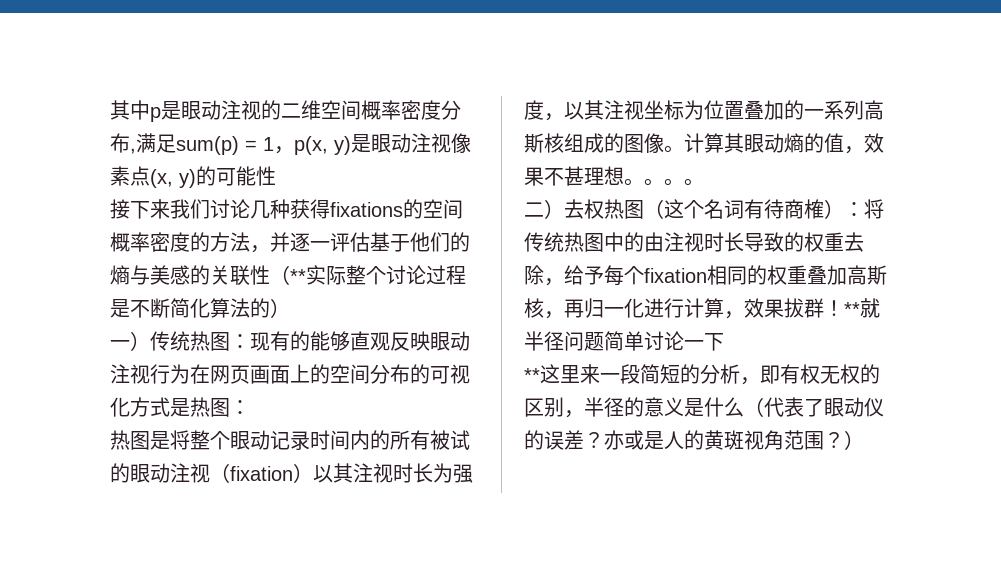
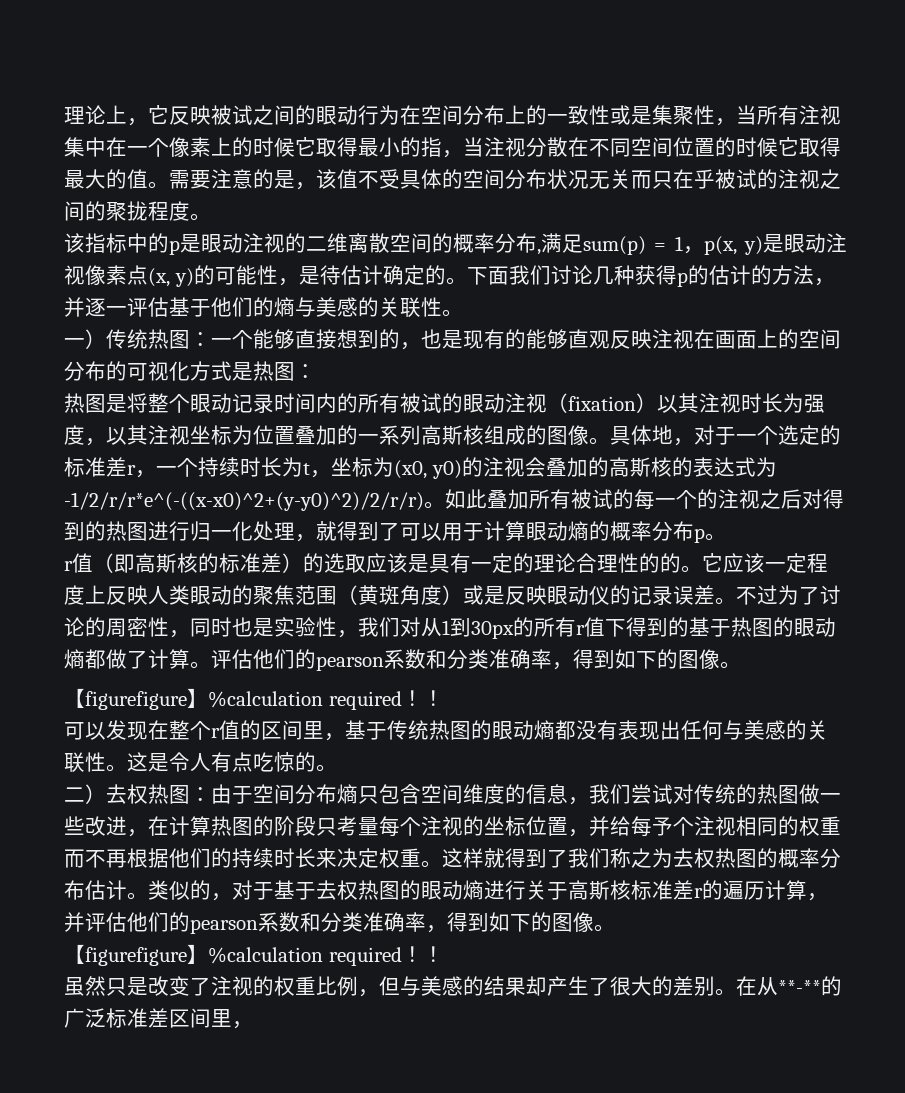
[110,100,150,120] 其中 -> [64,105,841,126] [64,137,841,158] [64,169,841,190] [64,201,211,221] [64,233,169,253] 理论上，它反映被试之间的眼动行为在空间分布上的一致性或是集聚性，当所有注视集中在一个像素上的时候它取得最小的指，当注视分散在不同空间位置的时候它取得最大的值。需要注意的是，该值不受具体的空间分布状况无关而只在乎被试的注视之间的聚拢程度。 // 该指标中的
[321,100,441,120] 空间概率密度 -> [348,233,495,253] 离散空间的概率
[110,199,463,219] [110,232,190,252] // 接下来我们讨论几种获得fixations的空间概率密度 -> [277,265,751,287] ，是待估计确定的。下面我们讨论几种获得p的估计
[270,265,466,285] [110,298,290,318] [110,331,250,351] （**实际整个讨论过程是不断简化算法的） // 一）传统热图： -> [442,309,463,317] [64,329,463,350] 。 // 一）传统热图：一个能够直接想到的，也是
[430,331,470,351] [110,364,250,384] 眼动注视行为在网页 -> [652,329,715,349] 注视在
[684,133,884,154] [524,166,704,186] [524,199,884,219] [524,232,864,252] [524,265,887,286] [524,298,880,319] [524,331,724,351] [524,364,880,385] [524,397,884,418] [524,430,864,450] 计算其眼动熵的值，效果不甚理想。。。。 // 二）去权热图（这个名词有待商榷）：将传统热图中的由注视时长导致的权重去除，给予每个fixation相同的权重叠加高斯核，再归一化进行计算，效果拔群！**就半径问题简单讨论一下 // **这里来一段简短的分析，即有权无权的区别，半径的意义是什么（代表了眼动仪的误差？亦或是人的黄斑视角范围？） -> [610,425,841,446] [64,457,777,479] [64,489,844,511] [64,521,726,543] [64,553,828,573] [64,585,841,605] [64,617,836,639] [64,649,741,671] [64,688,444,710] [64,720,828,741] [64,752,337,773] [64,784,841,805] [64,816,841,837] [64,848,841,868] [64,880,828,901] [64,912,615,934] [64,944,444,966] [64,976,842,997] [64,1008,253,1029] 具体地，对于一个选定的标准差r，一个持续时长为t，坐标为(x0, y0)的注视会叠加的高斯核的表达式为-1/2/r/r*e^(-((x-x0)^2+(y-y0)^2)/2/r/r)。如此叠加所有被试的每一个的注视之后对得到的热图进行归一化处理，就得到了可以用于计算眼动熵的概率分布p。 // r值（即高斯核的标准差）的选取应该是具有一定的理论合理性的的。它应该一定程度上反映人类眼动的聚焦范围（黄斑角度）或是反映眼动仪的记录误差。不过为了讨论的周密性，同时也是实验性，我们对从1到30px的所有r值下得到的基于热图的眼动熵都做了计算。评估他们的pearson系数和分类准确率，得到如下的图像。 // 【figurefigure】%calculation required！！ // 可以发现在整个r值的区间里，基于传统热图的眼动熵都没有表现出任何与美感的关联性。这是令人有点吃惊的。 // 二）去权热图：由于空间分布熵只包含空间维度的信息，我们尝试对传统的热图做一些改进，在计算热图的阶段只考量每个注视的坐标位置，并给每予个注视相同的权重而不再根据他们的持续时长来决定权重。这样就得到了我们称之为去权热图的概率分布估计。类似的，对于基于去权热图的眼动熵进行关于高斯核标准差r的遍历计算，并评估他们的pearson系数和分类准确率，得到如下的图像。 // 【figurefigure】%calculation required！！ // 虽然只是改变了注视的权重比例，但与美感的结果却产生了很大的差别。在从**-**的广泛标准差区间里，

